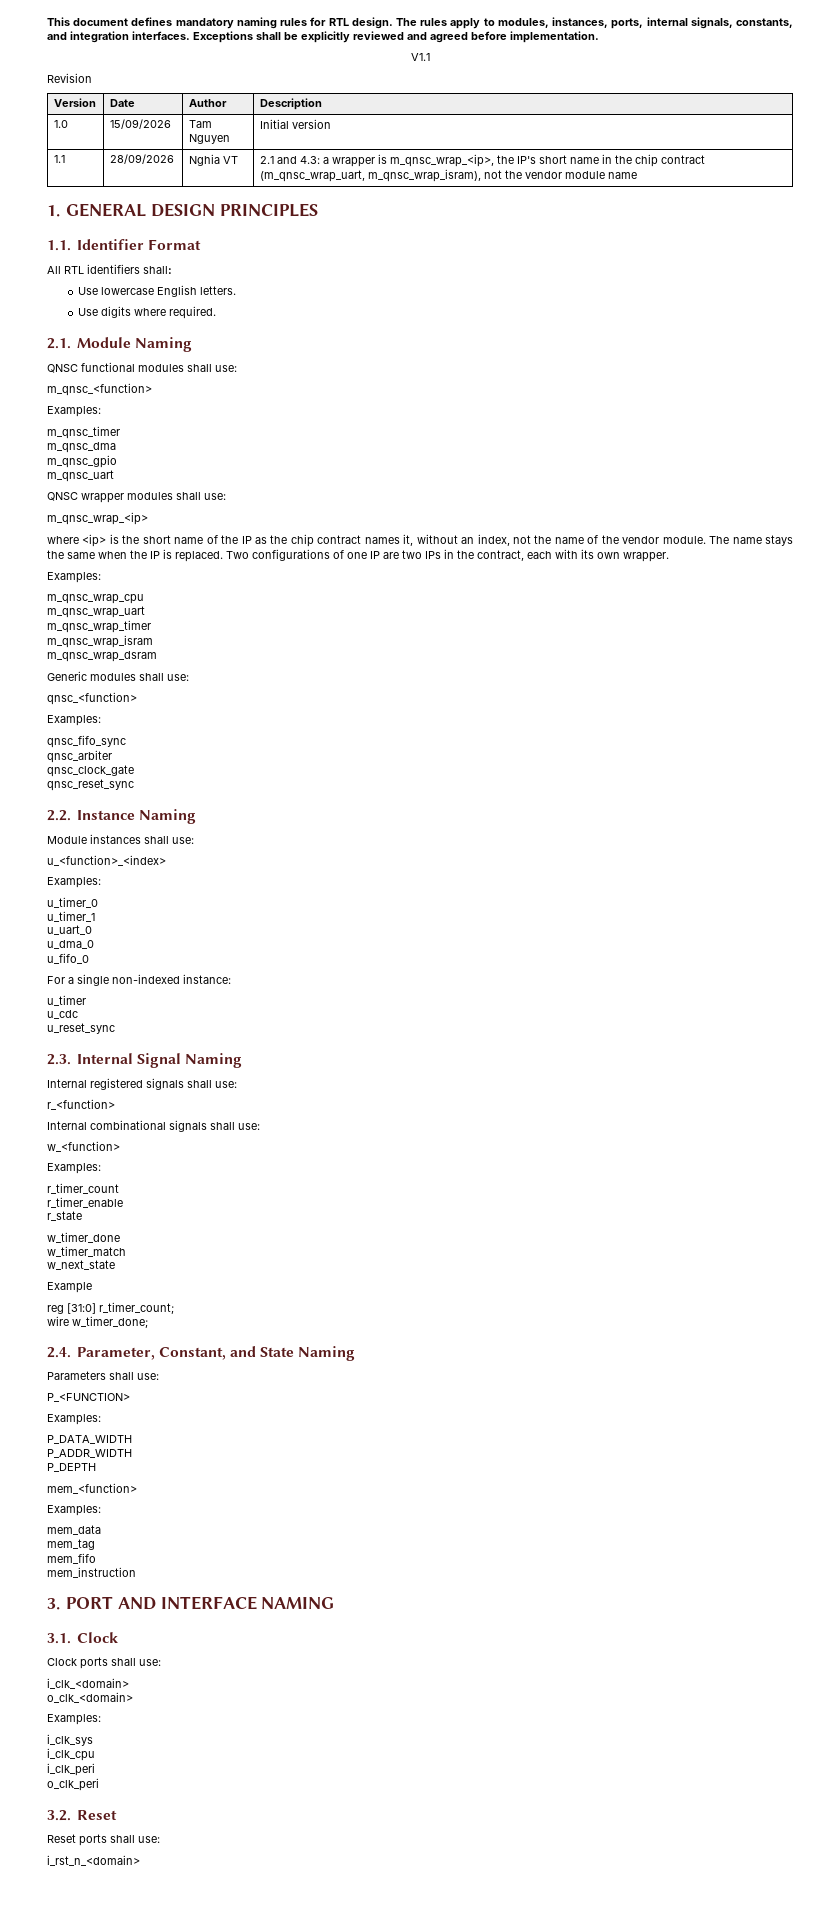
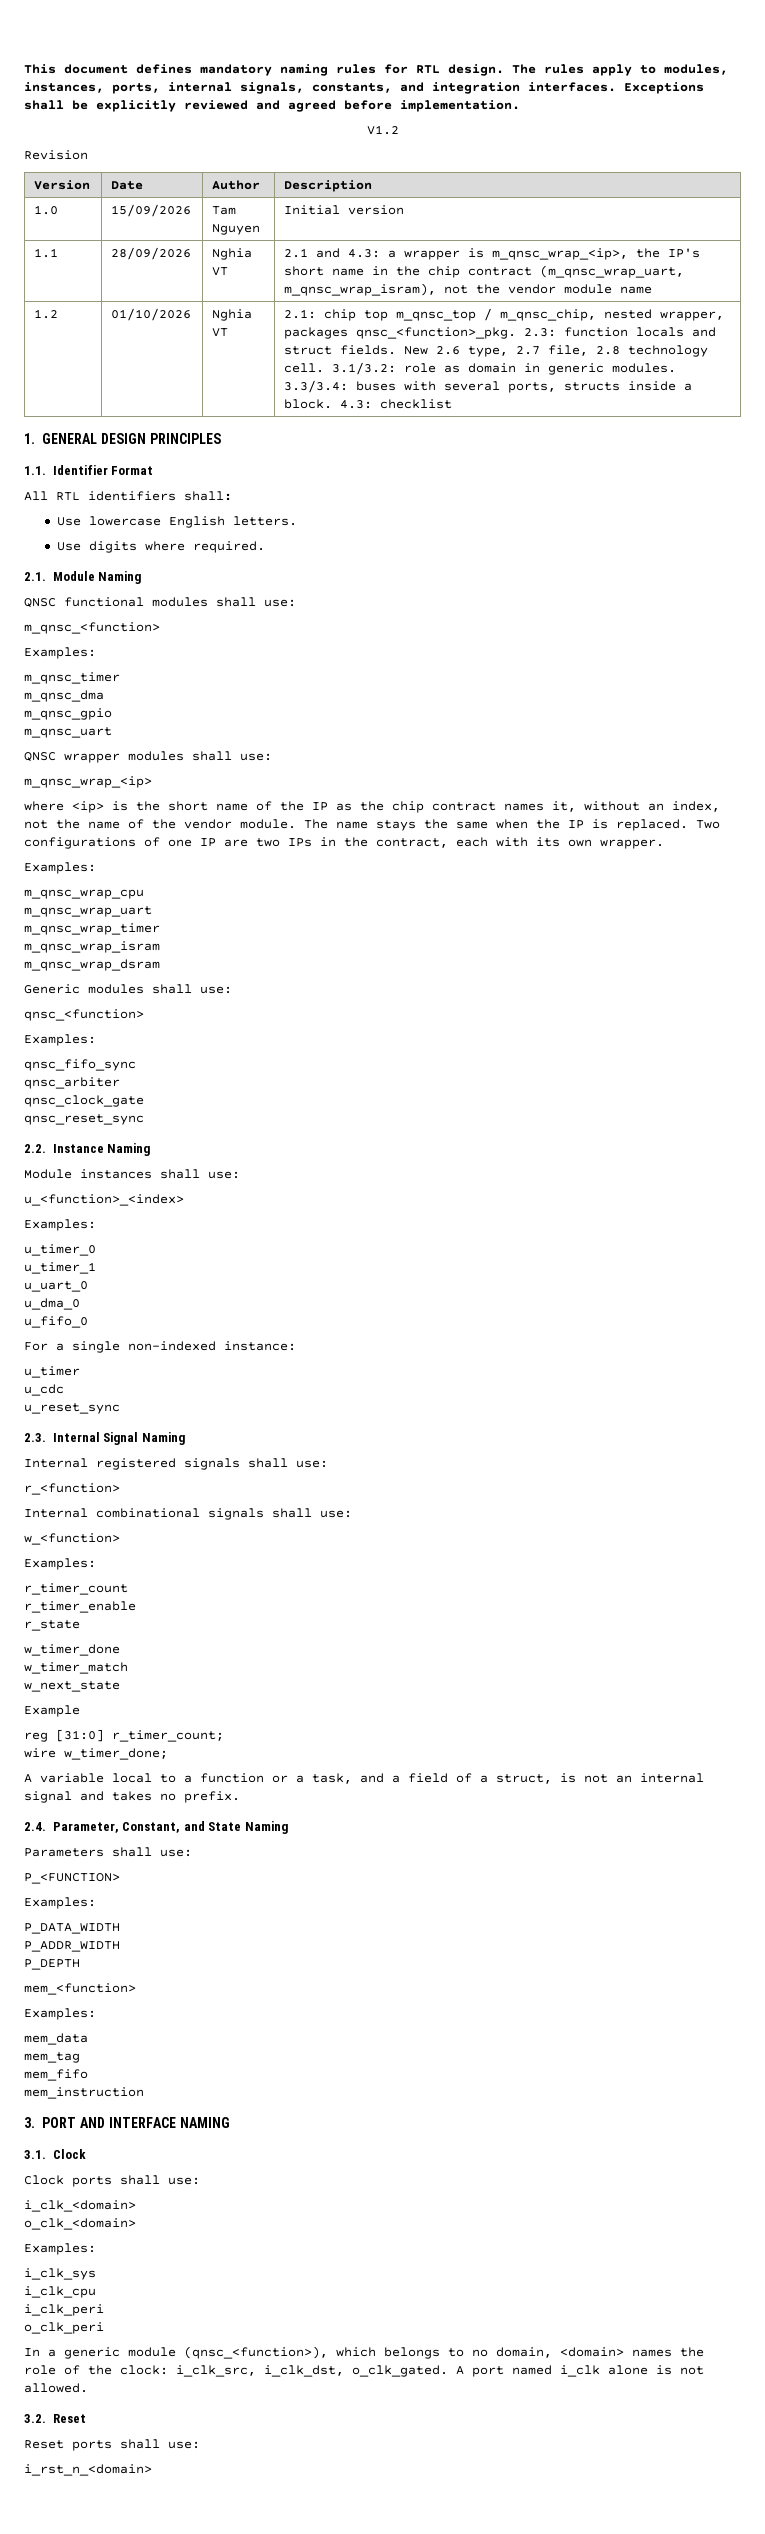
[410,53,430,61] V1.1 -> [366,125,399,135] V1.2
(637, 175) none -> [34,309,59,319] [111,308,192,321] [212,309,253,321] [212,328,229,337] [284,308,725,321] [284,327,717,339] [284,345,709,357] [284,362,677,375] [284,380,693,393] [284,399,453,409] // 1.2 | 01/10/2026 | Nghia VT | 2.1: chip top m_qnsc_top / m_qnsc_chip, nested wrapper, packages qnsc_<function>_pkg. 2.3: function locals and struct fields. New 2.6 type, 2.7 file, 2.8 technology cell. 3.1/3.2: role as domain in generic modules. 3.3/3.4: buses with several ports, structs inside a block. 4.3: checklist
(148, 1322) none -> [24,1773,704,1784] [24,1791,240,1803] // A variable local to a function or a task, and a field of a struct, is not an internal signal and takes no prefix.
(99, 1784) none -> [24,2346,704,2359] [24,2365,704,2377] [24,2383,88,2393] // In a generic module (qnsc_<function>), which belongs to no domain, <domain> names the role of the clock: i_clk_src, i_clk_dst, o_clk_gated. A port named i_clk alone is not allowed.

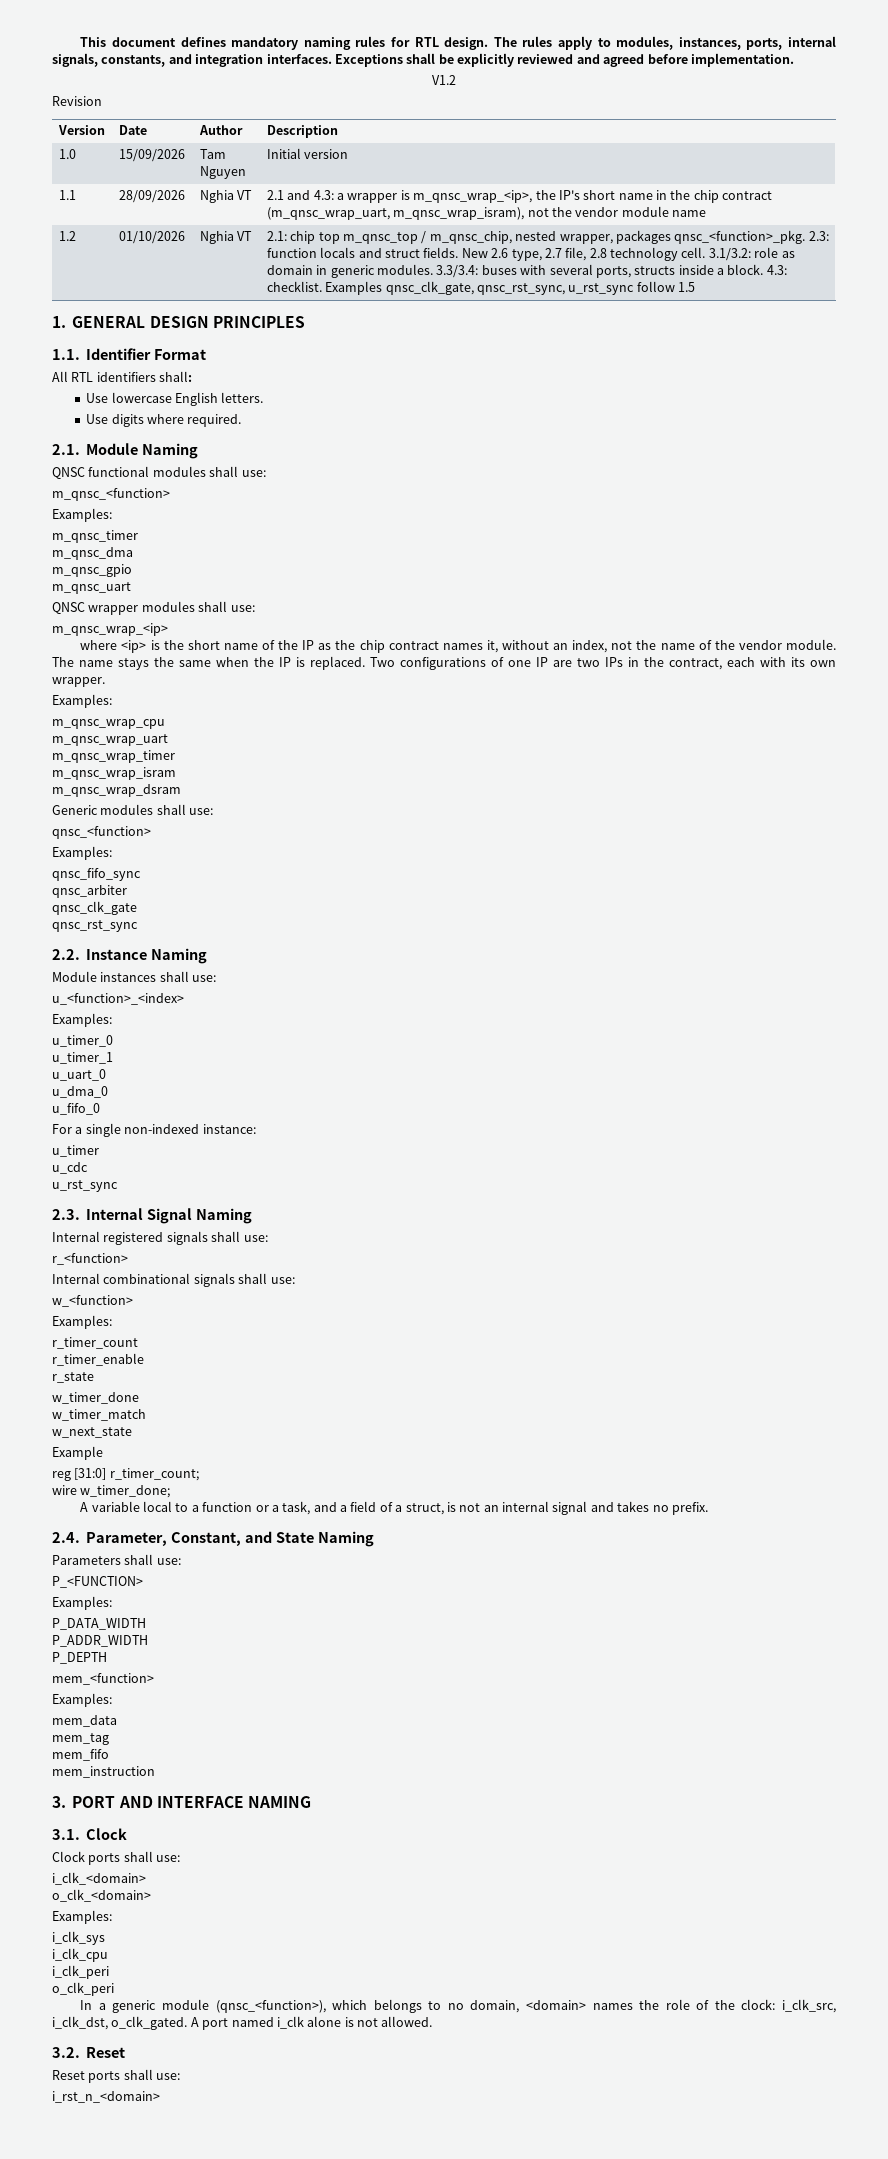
[380,399,453,409] checklist -> [266,281,696,295] checklist. Examples qnsc_clk_gate, qnsc_rst_sync, u_rst_sync follow 1.5
[24,1095,144,1107] [24,1114,144,1125] qnsc_clock_gate // qnsc_reset_sync -> [52,901,137,915] [52,920,138,932] qnsc_clk_gate // qnsc_rst_sync
[24,1403,120,1414] u_reset_sync -> [52,1180,118,1192] u_rst_sync

